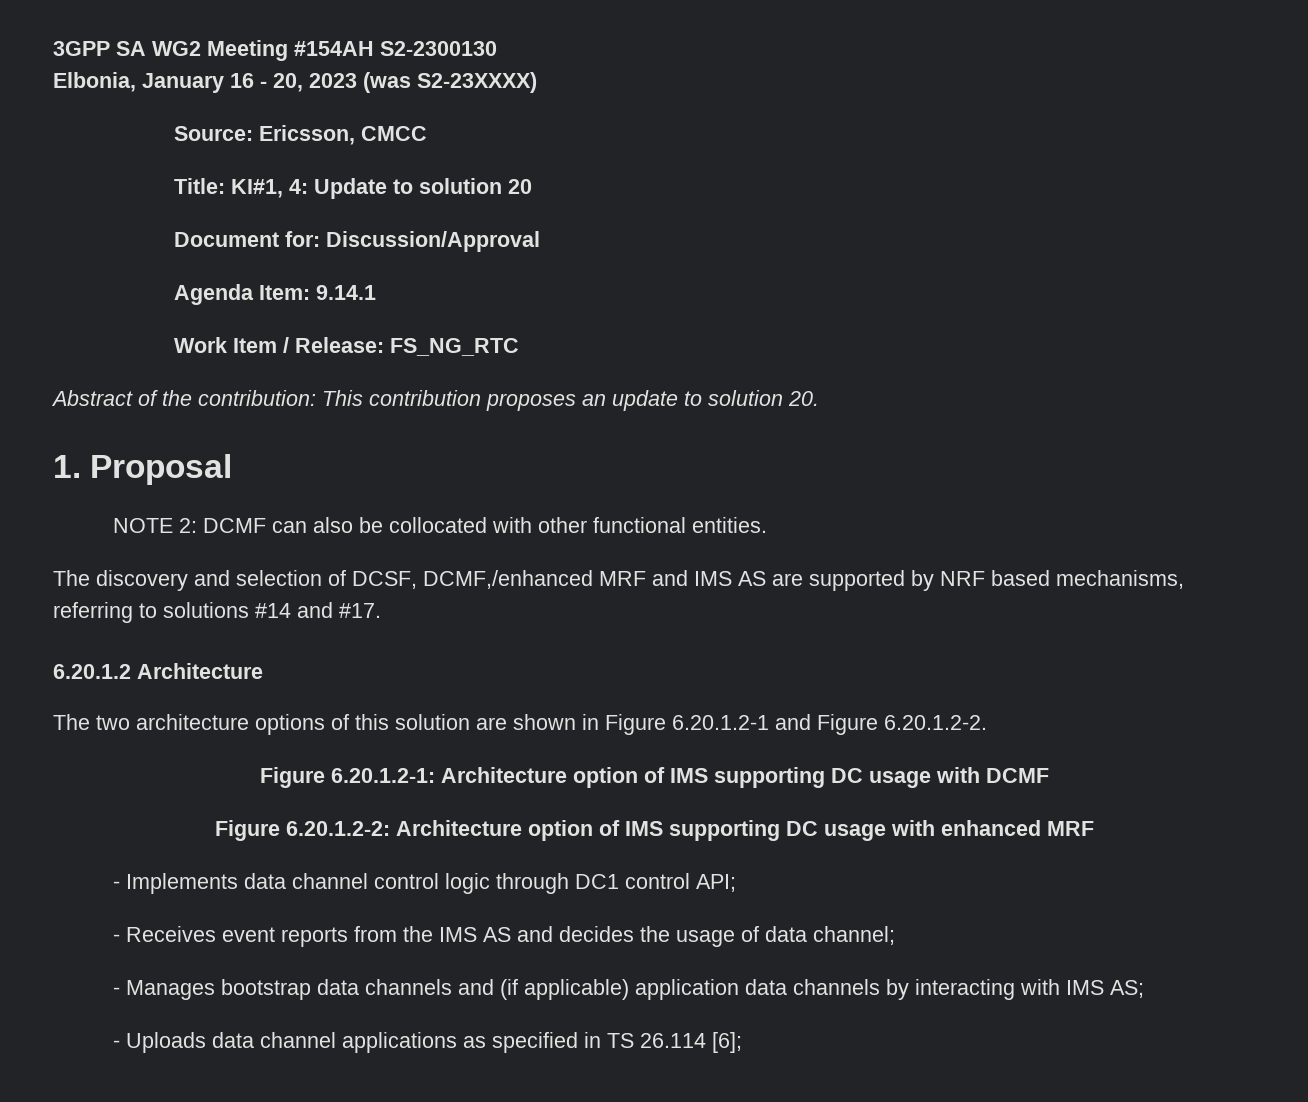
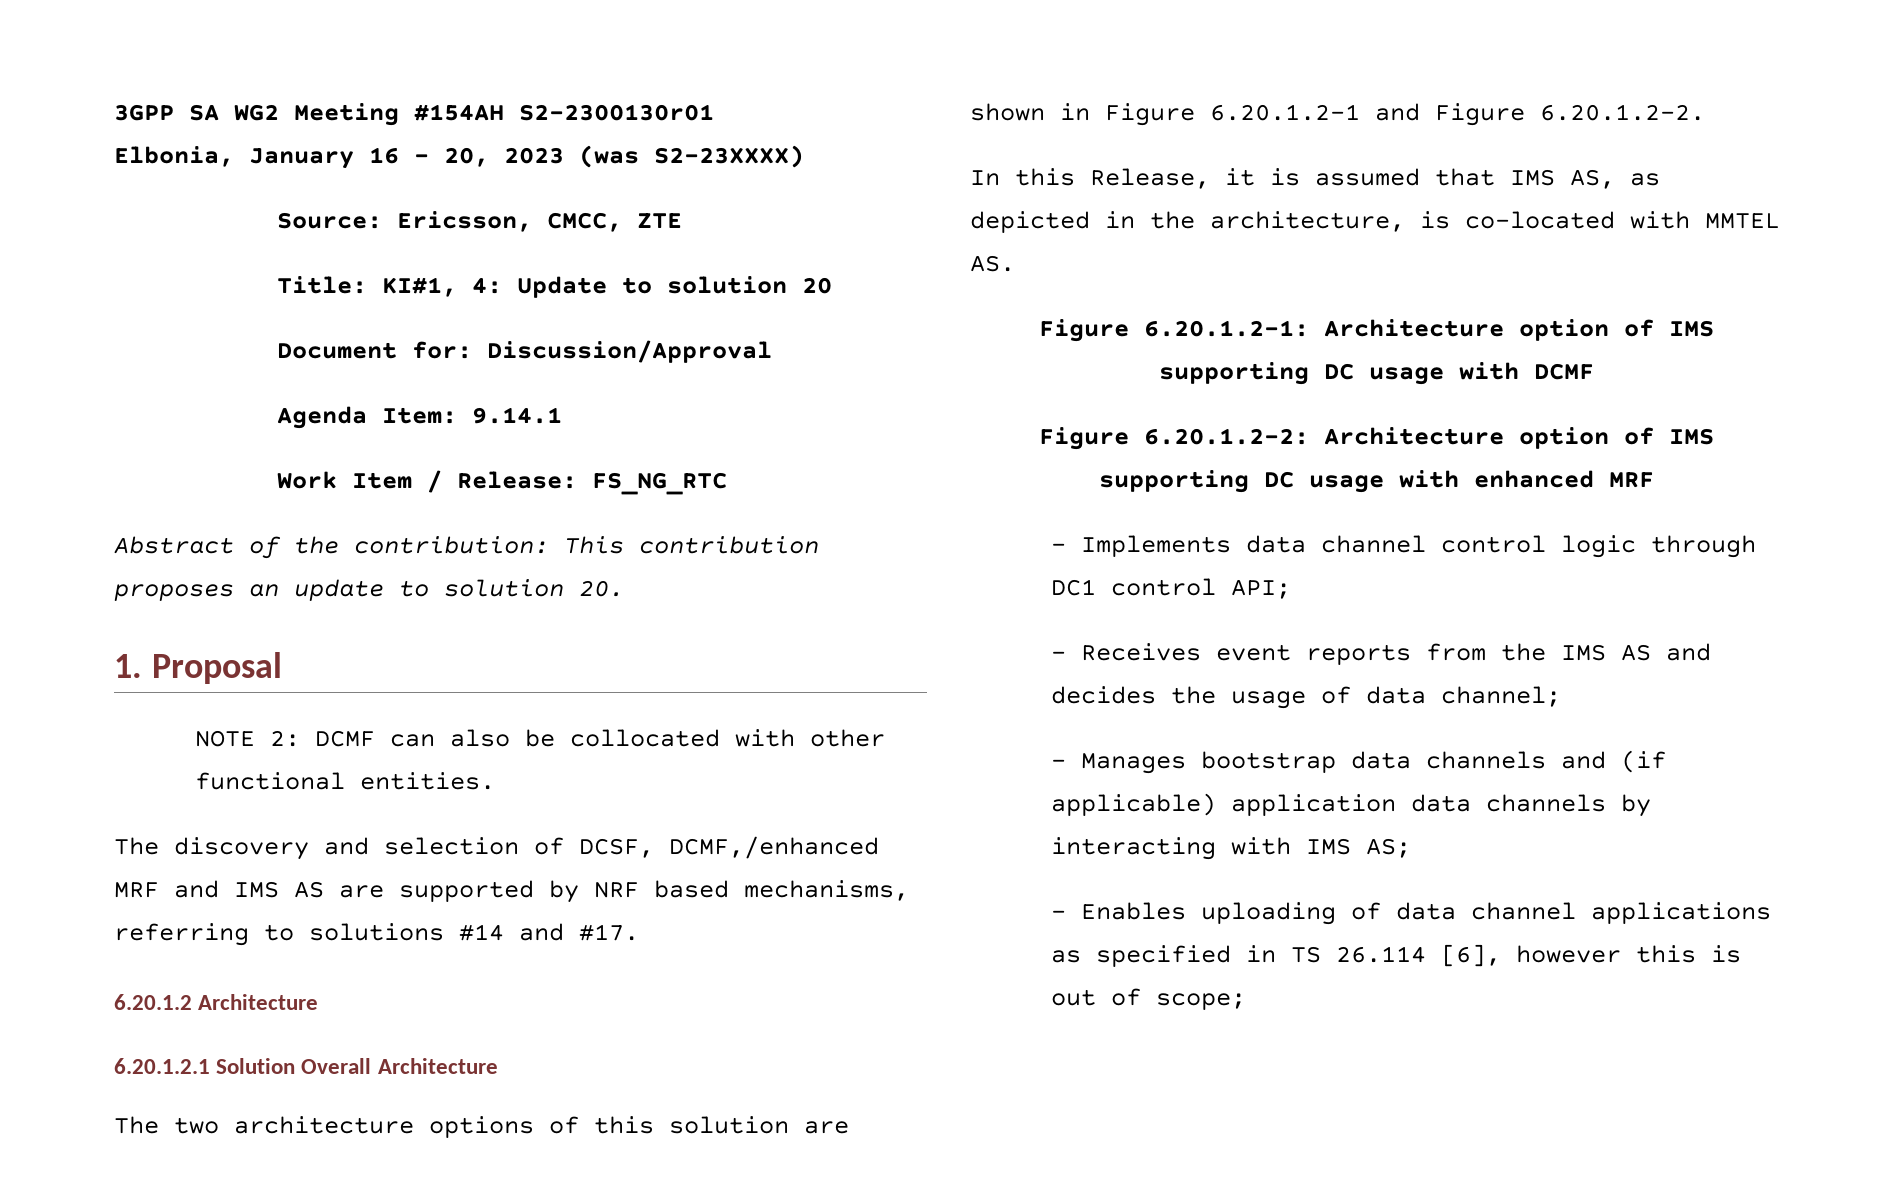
[380,41,497,56] S2-2300130 -> [519,104,714,121] S2-2300130r01
[360,126,427,141] CMCC -> [546,212,682,232] CMCC, ZTE
(263, 671) none -> [114,1058,498,1074] // 6.20.1.2.1 Solution Overall Architecture
(987, 722) none -> [970,168,1660,189] [970,211,1780,233] [970,255,1015,272] // In this Release, it is assumed that IMS AS, as depicted in the architecture, is co-located with MMTEL AS.
[126,1032,207,1053] Uploads -> [1081,902,1382,925] Enables uploading of
[712,1032,743,1053] [6]; -> [1441,944,1742,967] [1051,988,1247,1010] [6], however this is out of scope;

